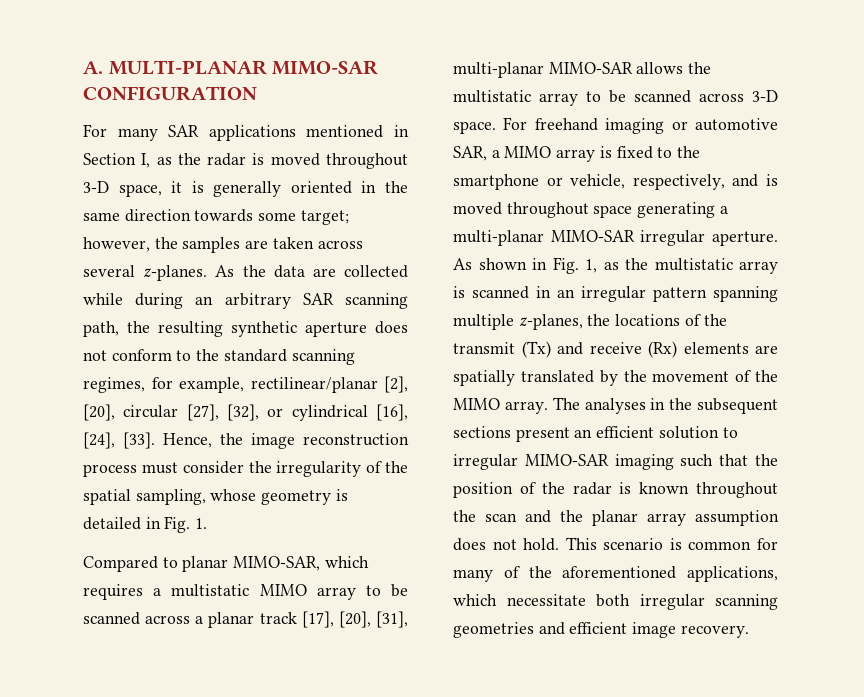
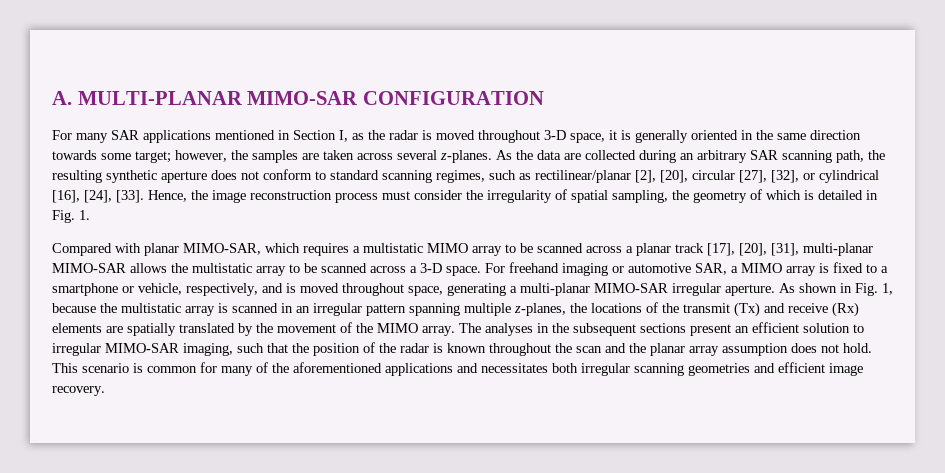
[83,293,123,305] while -> (636, 155) none
[196,349,220,361] the -> (326, 175) none
[151,377,244,393] for example, -> [489,170,531,180] such as
[385,461,408,473] the -> (567, 194) none
[210,489,332,505] whose geometry -> [672,189,801,203] the geometry of which
[162,557,178,568] to -> [115,243,141,253] with
(744, 97) none -> [410,266,417,273] a
[677,146,701,158] the -> [881,266,888,273] a
[593,205,633,218] space -> [408,286,443,296] space,
[603,262,619,270] as -> [52,303,96,313] because
[614,454,674,470] imaging -> [183,343,233,356] imaging,
[687,566,778,582] [453,594,586,606] applications, which necessitate -> [385,363,548,376] applications and necessitates

